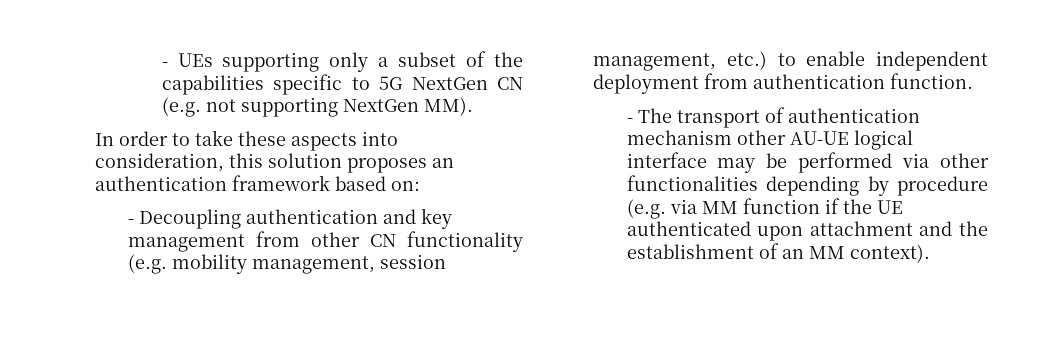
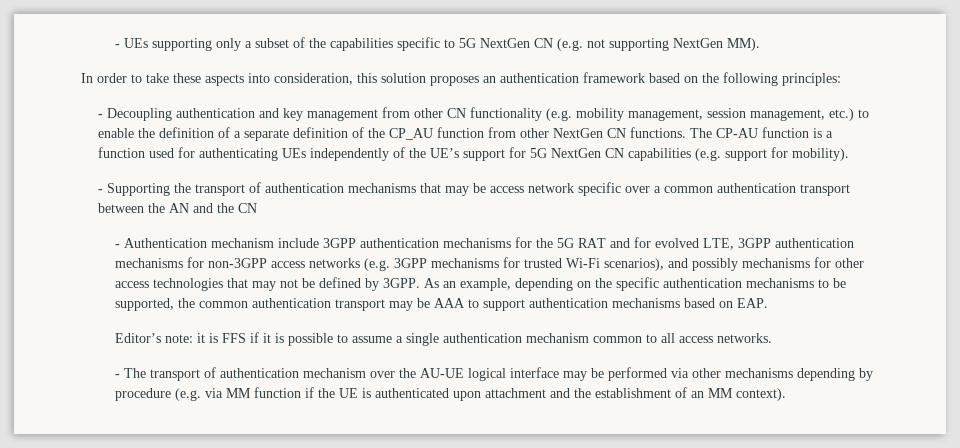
[391,181,420,191] on: -> [684,72,841,86] on the following principles:
[876,51,988,71] [593,73,974,94] independent deployment from authentication function. -> [138,127,834,141] [98,147,850,161] [98,182,851,196] [98,203,258,213] [115,237,855,250] [115,257,865,271] [115,277,847,291] [115,298,769,311] [115,332,773,346] the definition of a separate definition of the CP_AU function from other NextGen CN functions. The CP-AU function is a function used for authenticating UEs independently of the UE’s support for 5G NextGen CN capabilities (e.g. support for mobility). // - Supporting the transport of authentication mechanisms that may be access network specific over a common authentication transport between the AN and the CN // - Authentication mechanism include 3GPP authentication mechanisms for the 5G RAT and for evolved LTE, 3GPP authentication mechanisms for non-3GPP access networks (e.g. 3GPP mechanisms for trusted Wi-Fi scenarios), and possibly mechanisms for other access technologies that may not be defined by 3GPP. As an example, depending on the specific authentication mechanisms to be supported, the common authentication transport may be AAA to support authentication mechanisms based on EAP. // Editor’s note: it is FFS if it is possible to assume a single authentication mechanism common to all access networks.
[736,130,786,145] other -> [370,368,417,378] over the
[626,175,758,191] functionalities -> [725,368,794,378] mechanisms
(903, 207) none -> [362,388,372,398] is

